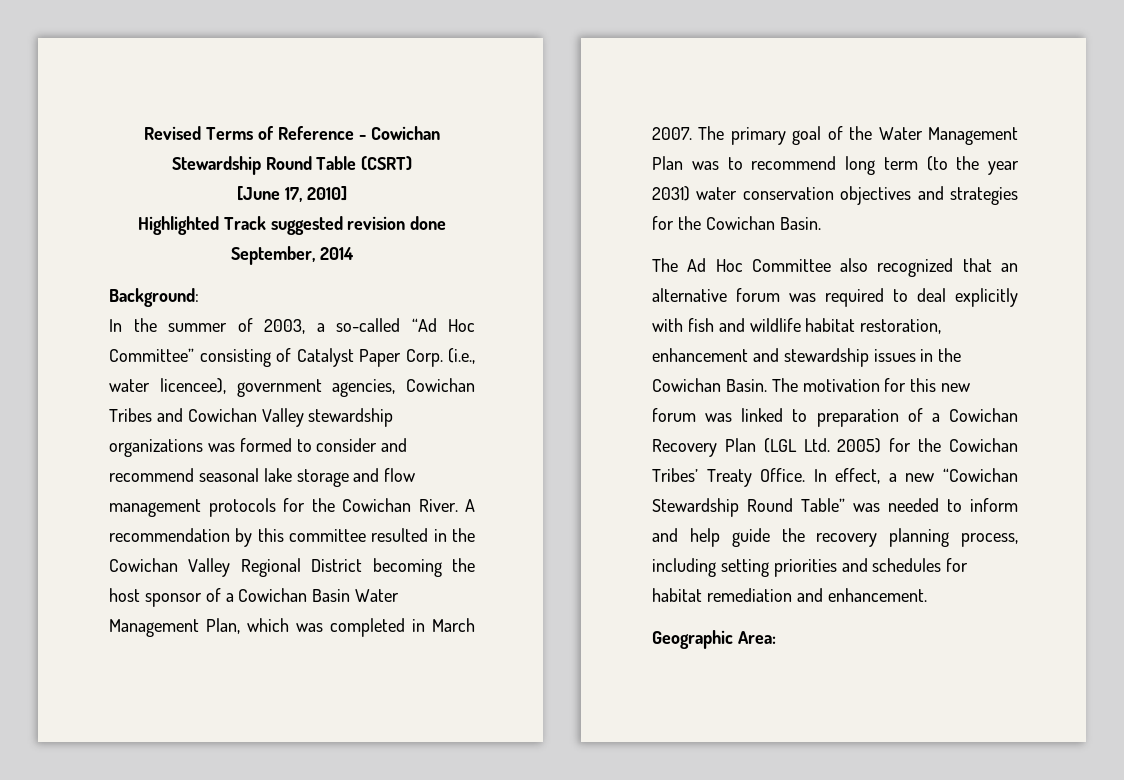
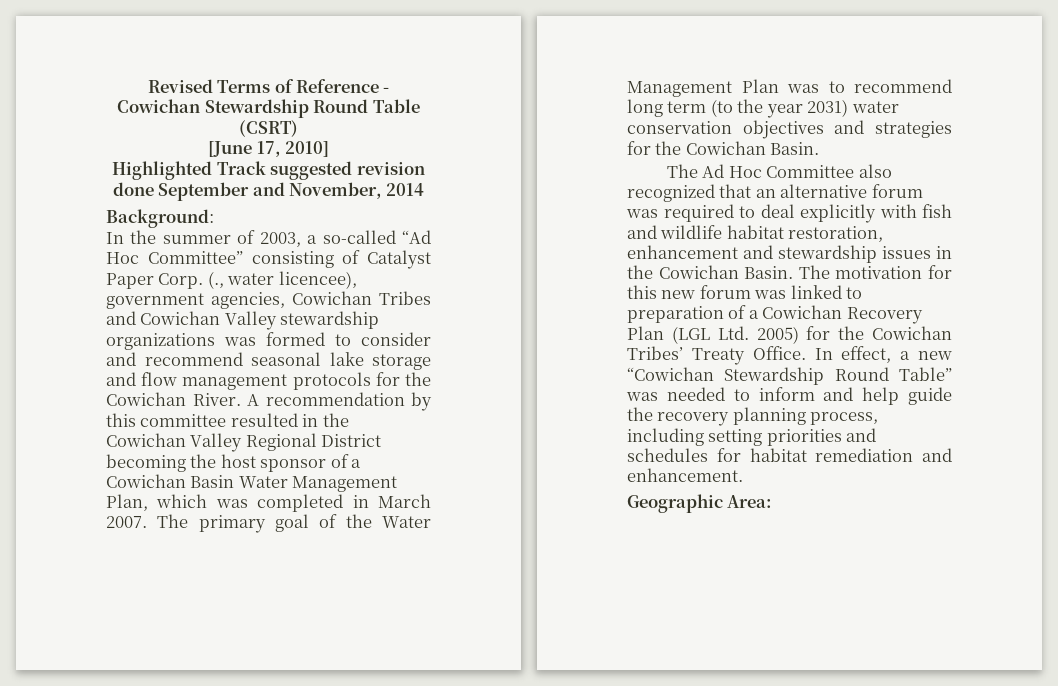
[231,246,316,265] September, -> [158,182,382,201] September and November,
[448,348,475,364] (i.e., -> [207,271,224,289] (.,

